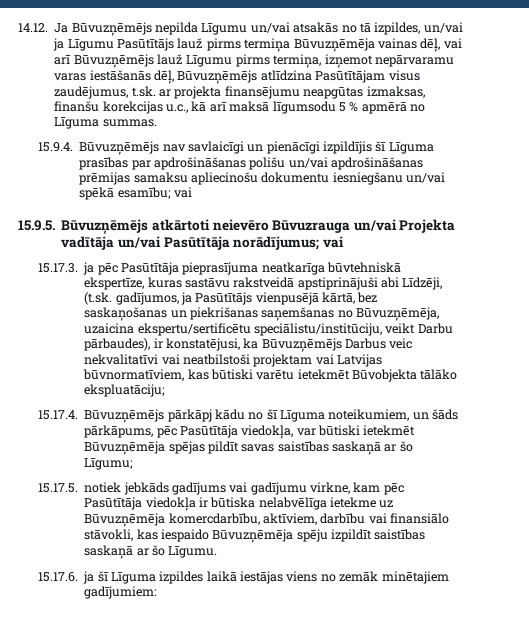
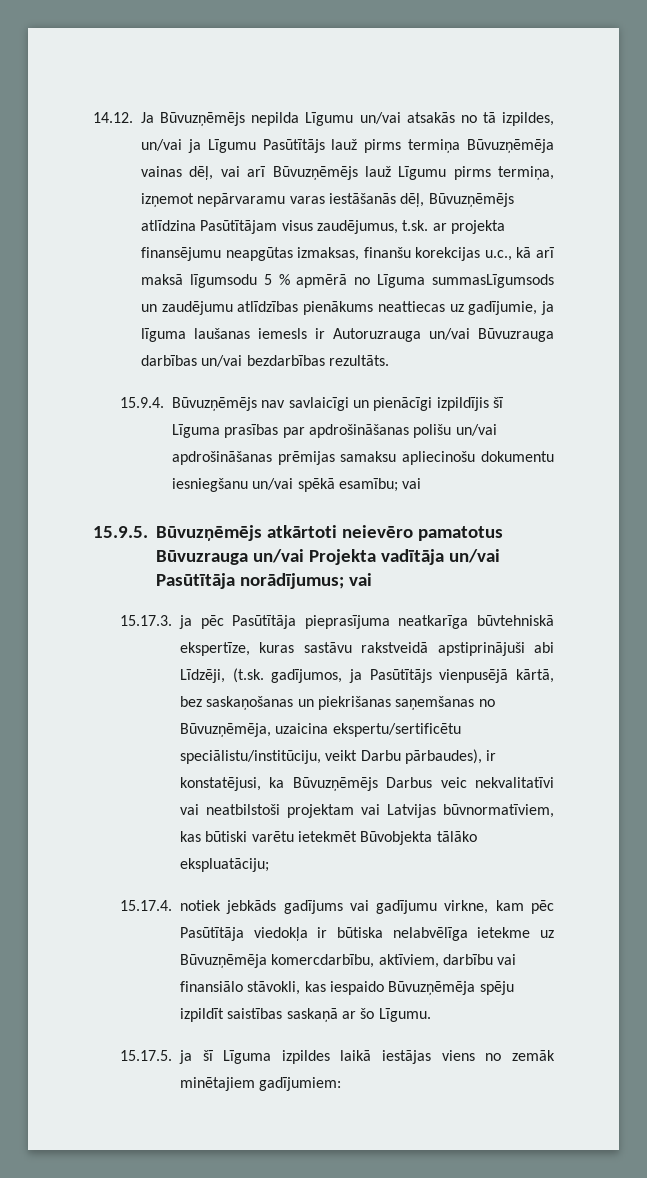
[102,119,157,127] summas. -> [431,274,554,288] [141,301,554,315] [141,328,554,342] [141,355,389,367] summasLīgumsods un zaudējumu atlīdzības pienākums neattiecas uz gadījumie, ja līguma laušanas iemesls ir Autoruzrauga un/vai Būvuzrauga darbības un/vai bezdarbības rezultāts.
(269, 225) none -> [417,526,503,541] pamatotus
[84,409,459,423] [84,425,416,439] [84,441,413,455] [84,458,134,470] [37,483,78,493] Būvuzņēmējs pārkāpj kādu no šī Līguma noteikumiem, un šāds pārkāpums, pēc Pasūtītāja viedokļa, var būtiski ietekmēt Būvuzņēmēja spējas pildīt savas saistības saskaņā ar šo Līgumu; // 15.17.5. -> (172, 905) none
[37,572,78,582] 15.17.6. -> [119,1050,172,1061] 15.17.5.

